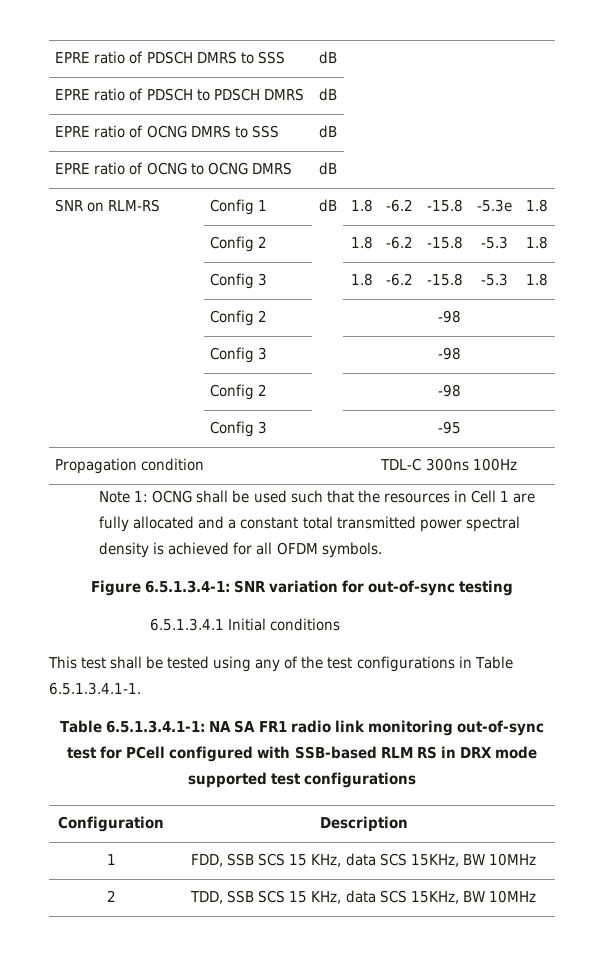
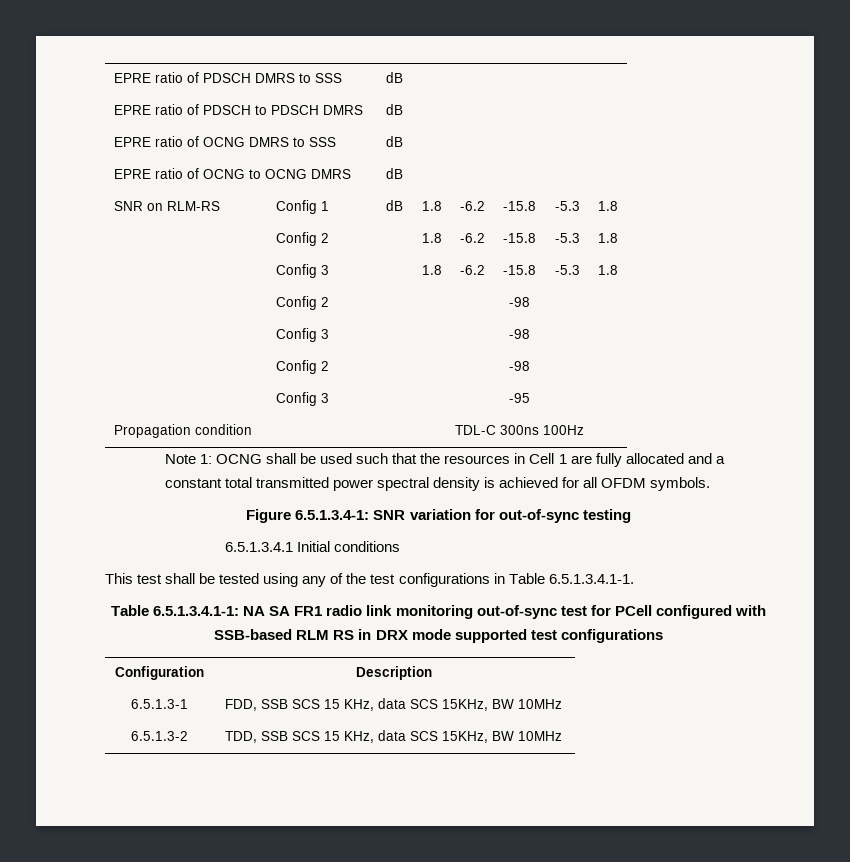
[476,199,512,212] -5.3e -> [554,201,580,211] -5.3
[106,854,116,865] 1 -> [130,699,188,709] 6.5.1.3-1
[106,890,116,902] 2 -> [130,731,188,741] 6.5.1.3-2

